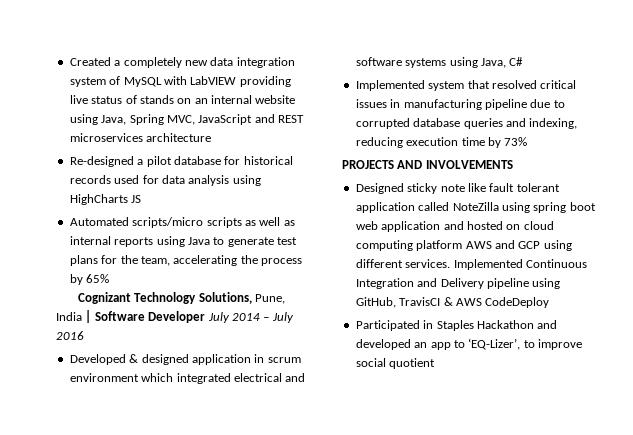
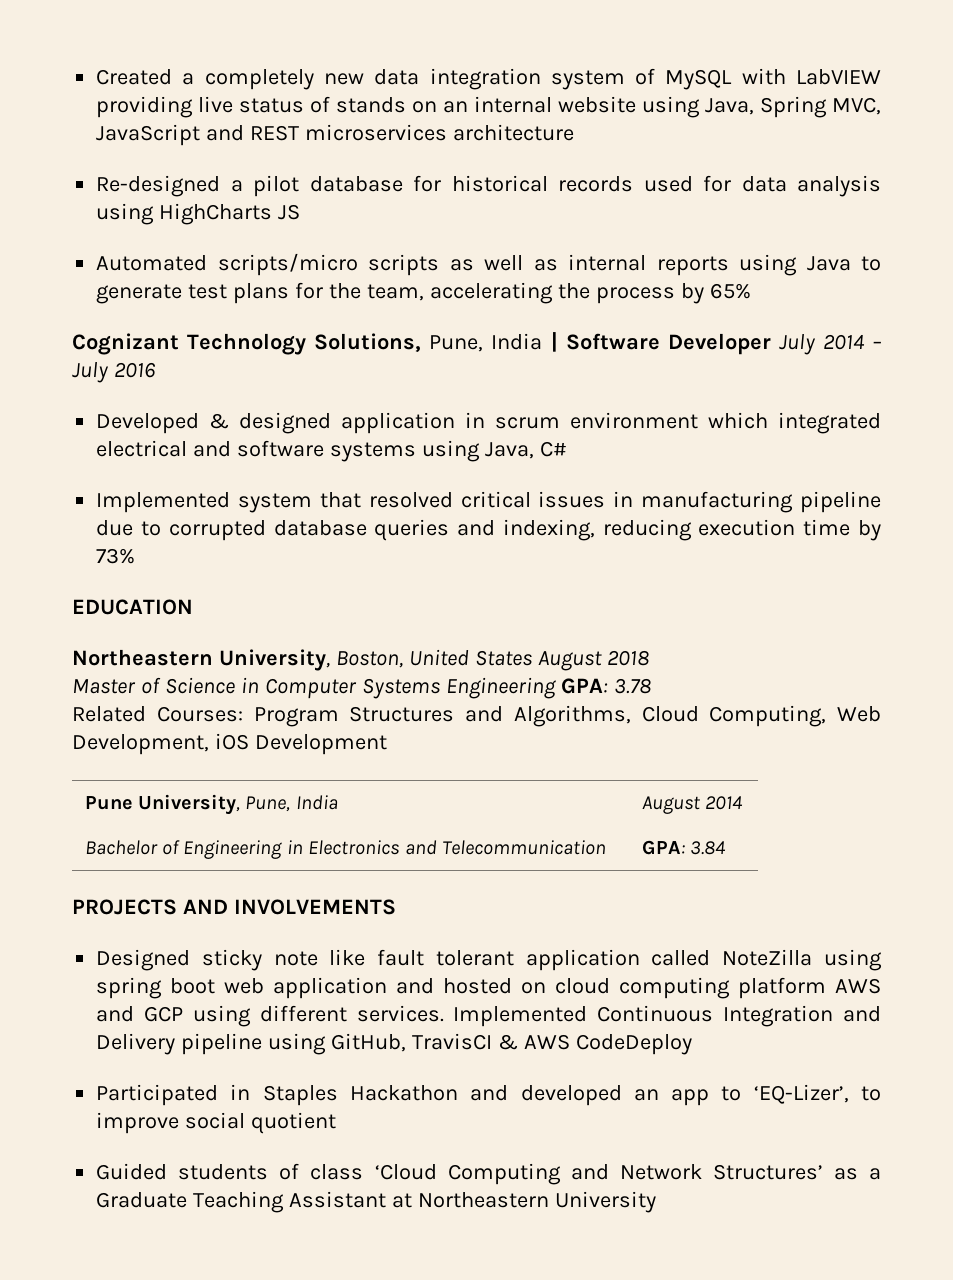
(528, 141) none -> [72,599,193,615] [72,649,649,671] [72,677,651,699] [72,705,881,727] [72,733,387,755] [84,794,338,815] [641,796,744,814] [84,840,607,859] [641,840,727,855] // EDUCATION // Northeastern University, Boston, United States August 2018 // Master of Science in Computer Systems Engineering GPA: 3.78 // Related Courses: Program Structures and Algorithms, Cloud Computing, Web Development, iOS Development // Pune University, Pune, India | August 2014 // Bachelor of Engineering in Electronics and Telecommunication | GPA: 3.84
(436, 363) none -> [96,1163,882,1185] [96,1191,656,1213] // Guided students of class ‘Cloud Computing and Network Structures’ as a Graduate Teaching Assistant at Northeastern University

